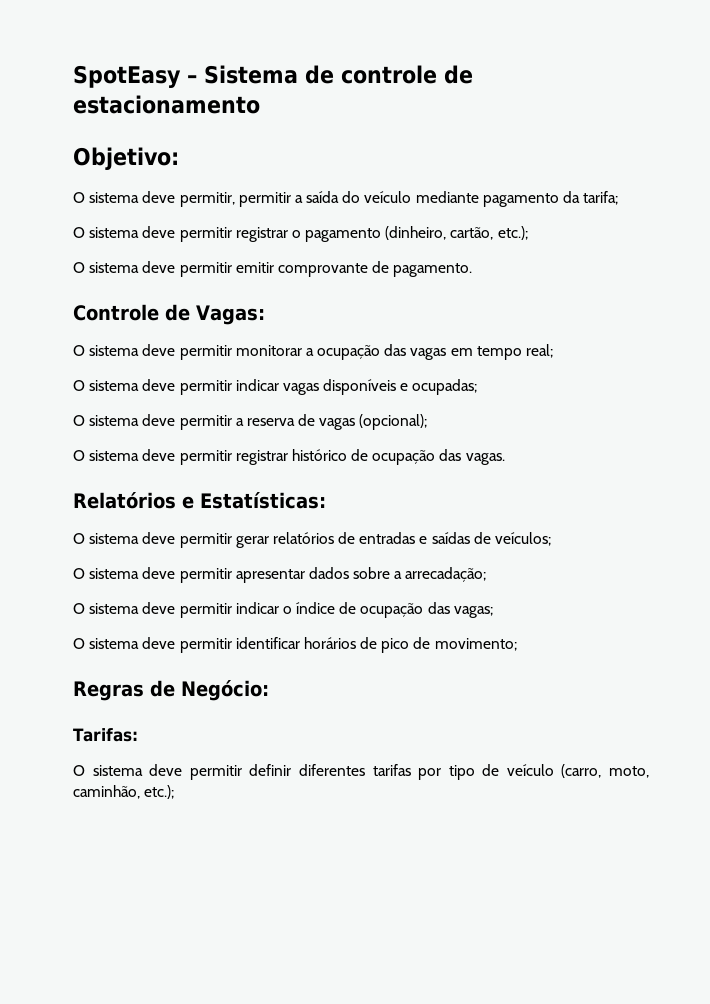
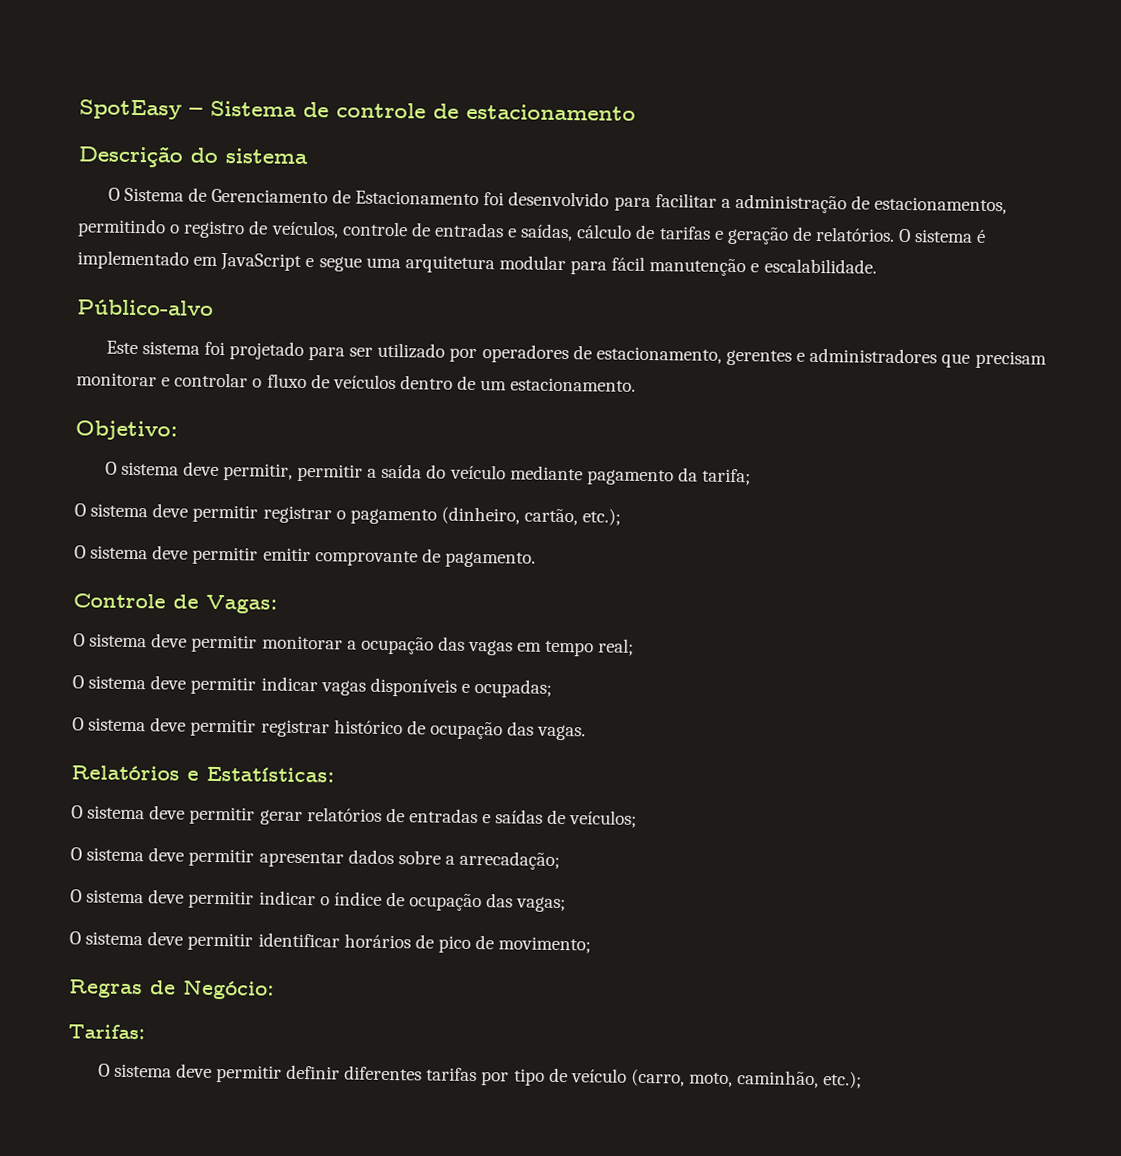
(260, 104) none -> [78,145,308,168] [107,187,1008,215] [77,218,987,245] [77,250,877,277] [77,299,214,316] [105,340,1047,369] [76,372,637,392] // Descrição do sistema // O Sistema de Gerenciamento de Estacionamento foi desenvolvido para facilitar a administração de estacionamentos, permitindo o registro de veículos, controle de entradas e saídas, cálculo de tarifas e geração de relatórios. O sistema é implementado em JavaScript e segue uma arquitetura modular para fácil manutenção e escalabilidade. // Público-alvo // Este sistema foi projetado para ser utilizado por operadores de estacionamento, gerentes e administradores que precisam monitorar e controlar o fluxo de veículos dentro de um estacionamento.
[73,414,428,430] // O sistema deve permitir a reserva de vagas (opcional); -> (553, 688) none

